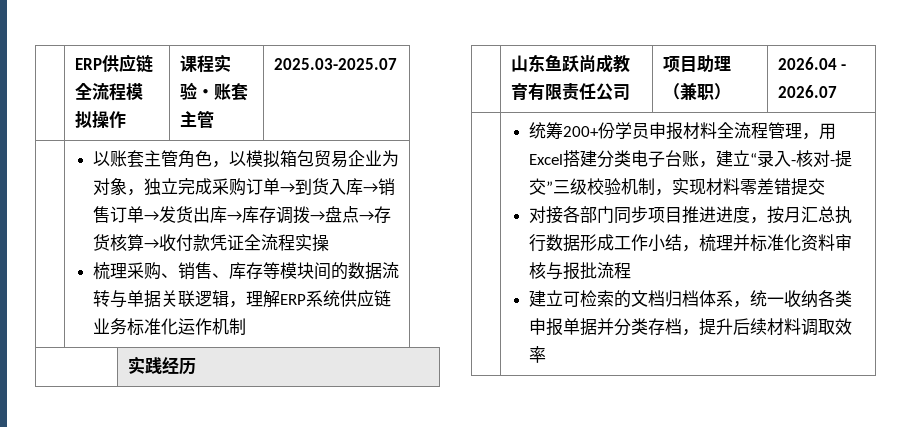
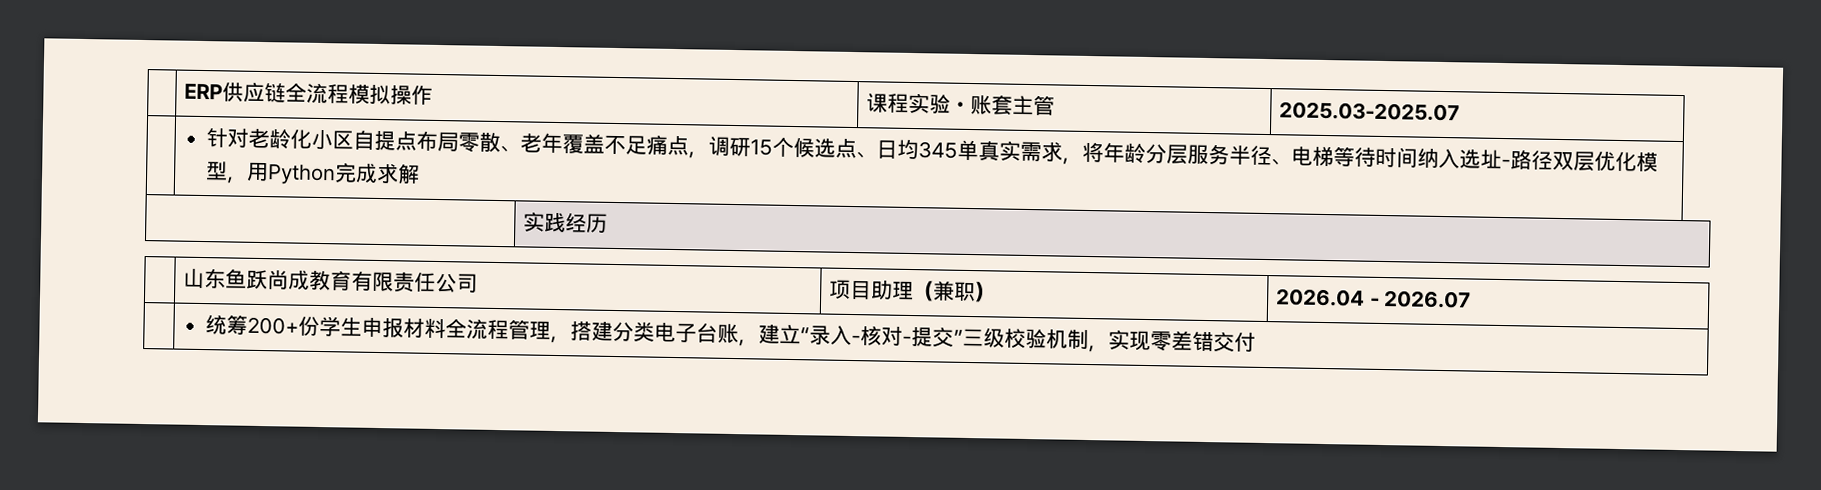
[93,150,400,168] [93,178,396,196] [93,206,392,224] [93,234,330,252] [93,262,400,280] [93,290,392,308] [93,318,247,336] 以账套主管角色，以模拟箱包贸易企业为对象，独立完成采购订单→到货入库→销售订单→发货出库→库存调拨→盘点→存货核算→收付款凭证全流程实操 // 梳理采购、销售、库存等模块间的数据流转与单据关联逻辑，理解ERP系统供应链业务标准化运作机制 -> [205,128,1658,172] [204,161,420,186] 针对老龄化小区自提点布局零散、老年覆盖不足痛点，调研15个候选点、日均345单真实需求，将年龄分层服务半径、电梯等待时间纳入选址-路径双层优化模型，用Python完成求解
[632,123,650,139] 员 -> [339,317,362,337] 生
[819,123,837,140] [529,154,564,165] 用Excel -> (571, 339) none
[706,178,826,196] [529,206,853,224] [529,234,853,252] [529,262,632,280] [529,290,853,308] [529,318,853,336] [529,346,547,363] 材料零差错提交 // 对接各部门同步项目推进进度，按月汇总执行数据形成工作小结，梳理并标准化资料审核与报批流程 // 建立可检索的文档归档体系，统一收纳各类申报单据并分类存档，提升后续材料调取效率 -> [1149,330,1256,353] 零差错交付

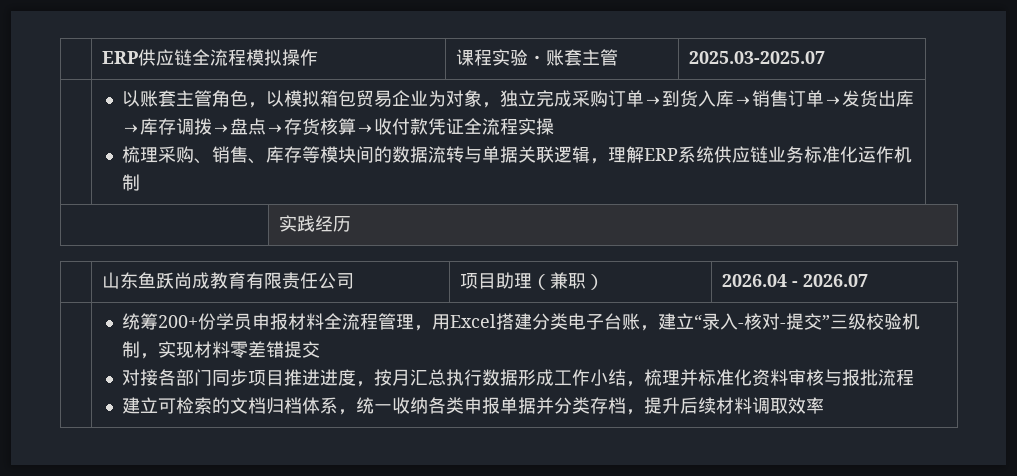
[205,128,1658,172] [204,161,420,186] 针对老龄化小区自提点布局零散、老年覆盖不足痛点，调研15个候选点、日均345单真实需求，将年龄分层服务半径、电梯等待时间纳入选址-路径双层优化模型，用Python完成求解 -> [122,90,915,108] [122,118,555,135] [122,146,913,164] [122,174,141,191] 以账套主管角色，以模拟箱包贸易企业为对象，独立完成采购订单→到货入库→销售订单→发货出库→库存调拨→盘点→存货核算→收付款凭证全流程实操 // 梳理采购、销售、库存等模块间的数据流转与单据关联逻辑，理解ERP系统供应链业务标准化运作机制
[339,317,362,337] 生 -> [234,313,253,330] 员
(571, 339) none -> [432,314,497,330] 用Excel
[1149,330,1256,353] 零差错交付 -> [194,341,321,358] [122,369,915,387] [122,397,825,415] 材料零差错提交 // 对接各部门同步项目推进进度，按月汇总执行数据形成工作小结，梳理并标准化资料审核与报批流程 // 建立可检索的文档归档体系，统一收纳各类申报单据并分类存档，提升后续材料调取效率

